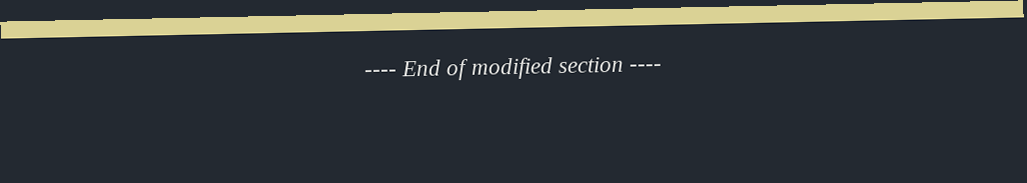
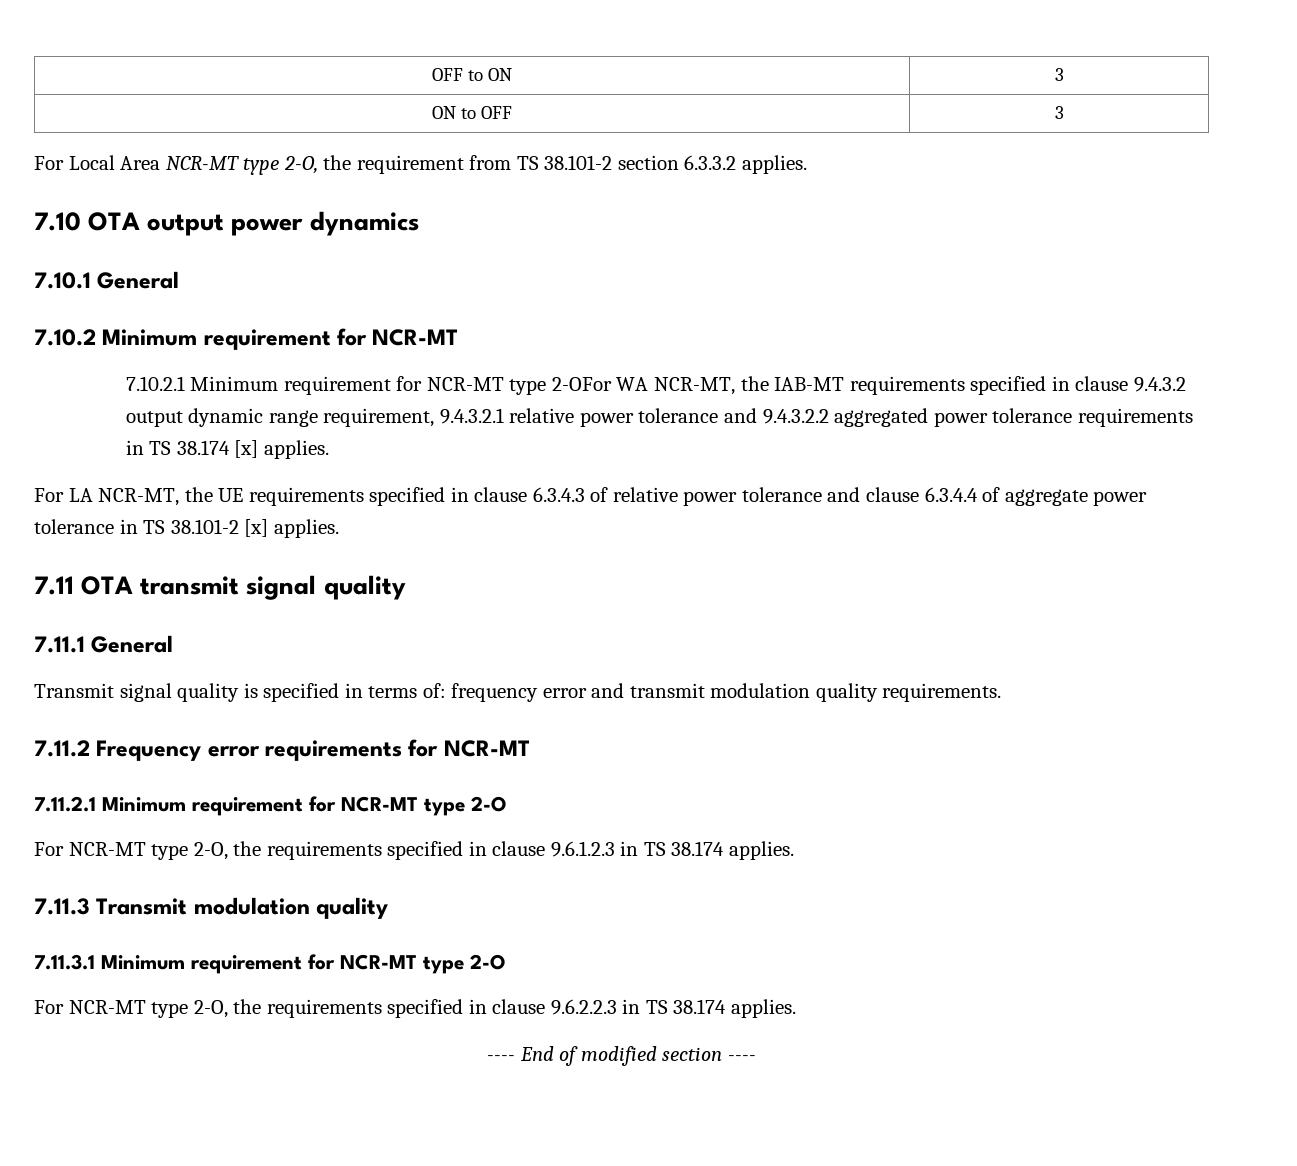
(363, 73) none -> [432,68,512,81] [1054,68,1064,81] [432,106,512,119] [1054,106,1064,119] [34,155,807,175] [34,211,419,236] [34,271,180,289] [34,328,459,350] [125,376,1186,395] [125,408,1193,427] [125,440,329,459] [34,487,1148,506] [34,519,339,538] [34,575,406,600] [34,635,174,653] [34,683,1002,702] [34,739,530,761] [34,796,507,816] [34,841,794,860] [34,897,389,919] [34,954,506,974] [34,999,796,1018] OFF to ON | 3 // ON to OFF | 3 // For Local Area NCR-MT type 2-O, the requirement from TS 38.101-2 section 6.3.3.2 applies. // 7.10 OTA output power dynamics // 7.10.1 General // 7.10.2 Minimum requirement for NCR-MT // 7.10.2.1 Minimum requirement for NCR-MT type 2-OFor WA NCR-MT, the IAB-MT requirements specified in clause 9.4.3.2 output dynamic range requirement, 9.4.3.2.1 relative power tolerance and 9.4.3.2.2 aggregated power tolerance requirements in TS 38.174 [x] applies. // For LA NCR-MT, the UE requirements specified in clause 6.3.4.3 of relative power tolerance and clause 6.3.4.4 of aggregate power tolerance in TS 38.101-2 [x] applies. // 7.11 OTA transmit signal quality // 7.11.1 General // Transmit signal quality is specified in terms of: frequency error and transmit modulation quality requirements. // 7.11.2 Frequency error requirements for NCR-MT // 7.11.2.1 Minimum requirement for NCR-MT type 2-O // For NCR-MT type 2-O, the requirements specified in clause 9.6.1.2.3 in TS 38.174 applies. // 7.11.3 Transmit modulation quality // 7.11.3.1 Minimum requirement for NCR-MT type 2-O // For NCR-MT type 2-O, the requirements specified in clause 9.6.2.2.3 in TS 38.174 applies. //

